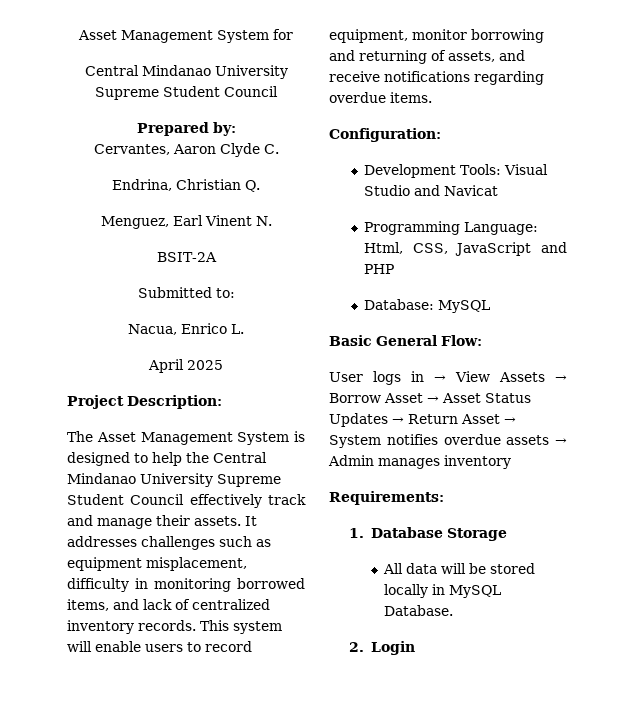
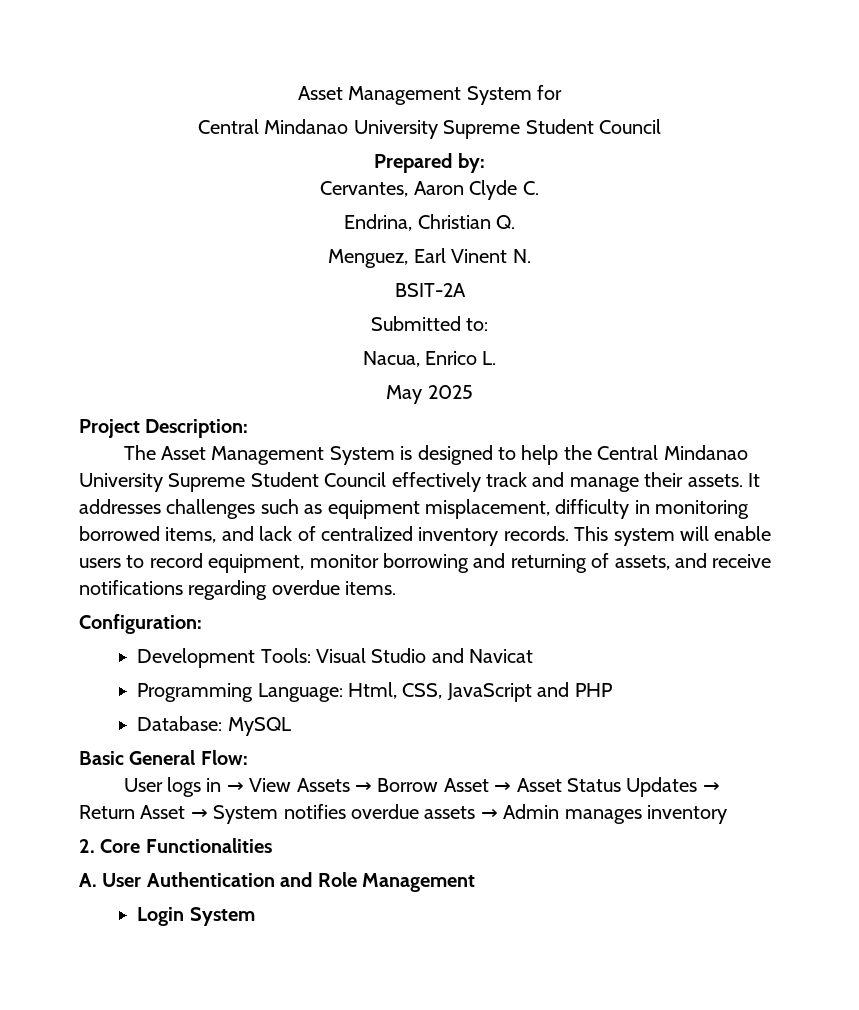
[148,359,184,373] April -> [386,385,423,404] May
[329,491,444,505] [348,527,507,541] [382,563,535,574] [383,584,501,598] [383,605,453,616] [348,641,415,655] Requirements: // 1. Database Storage // All data will be stored locally in MySQL Database. // 2. Login -> [79,838,272,853] [79,872,475,892] [137,907,255,926] 2. Core Functionalities // A. User Authentication and Role Management // Login System

